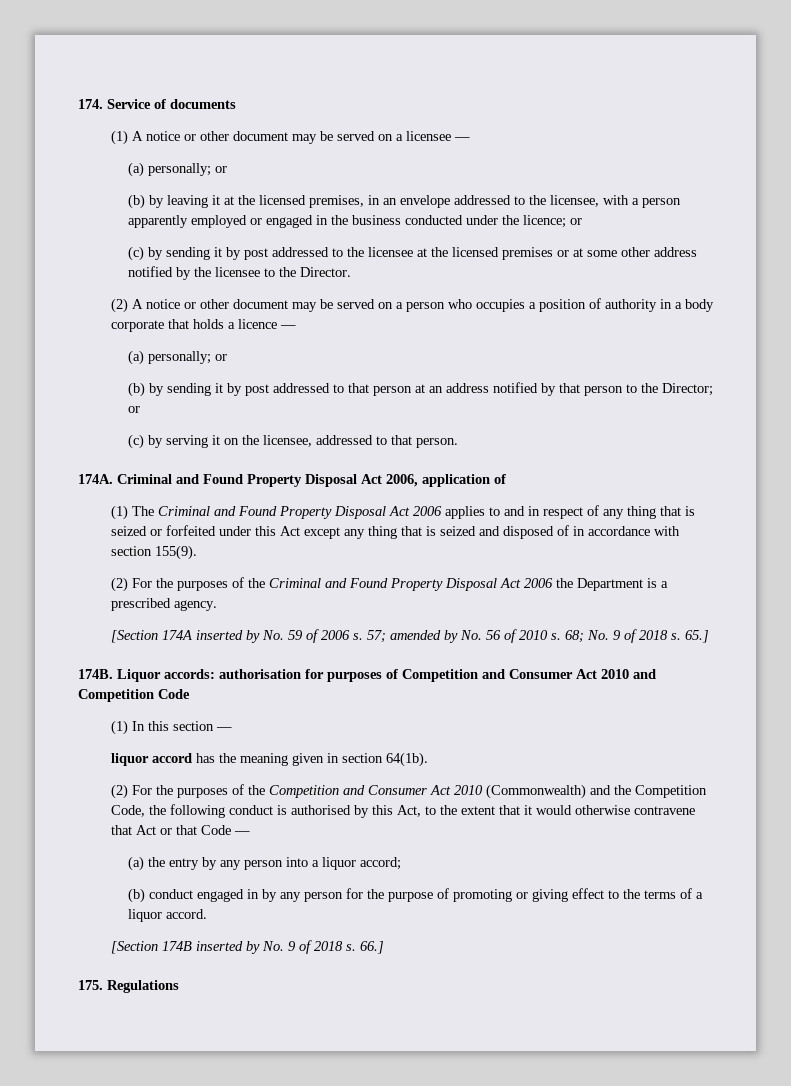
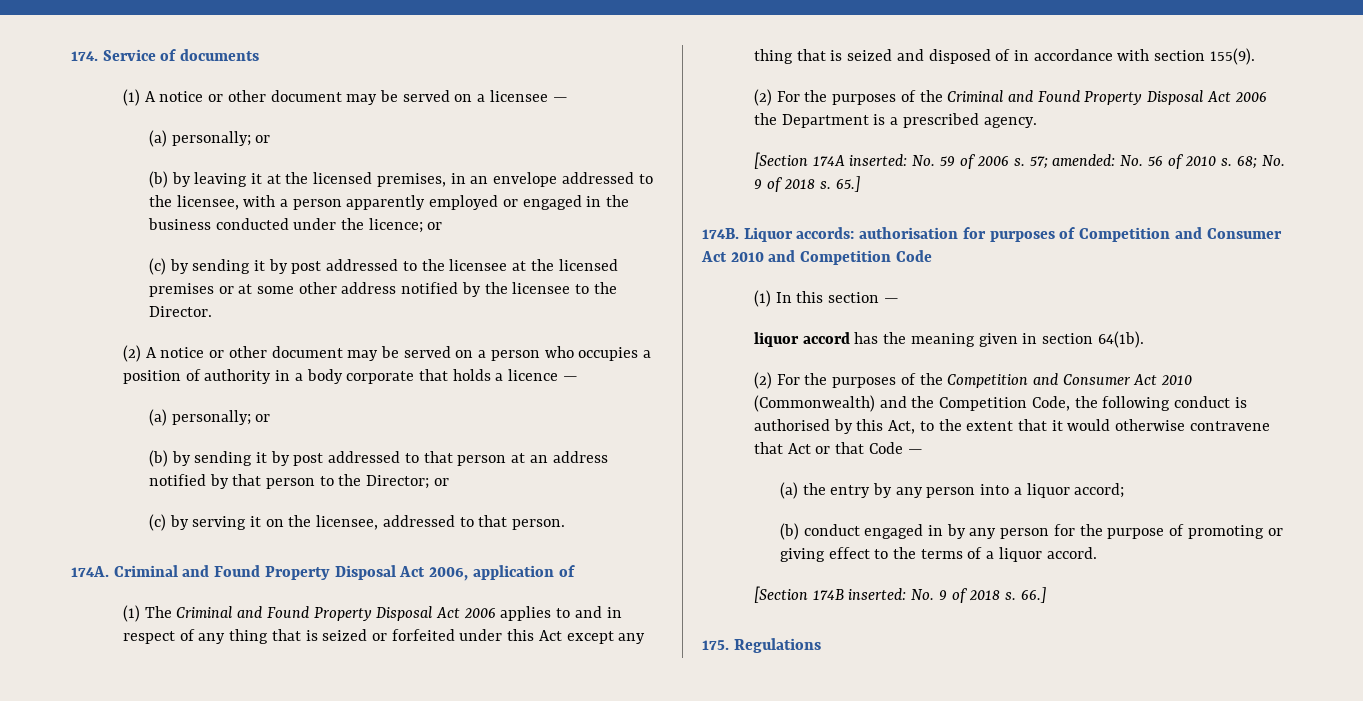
[196,630,261,643] inserted by -> [849,154,908,166] inserted:
[390,630,459,643] amended by -> [1052,154,1116,166] amended:
[196,941,261,954] inserted by -> [848,588,907,600] inserted:

